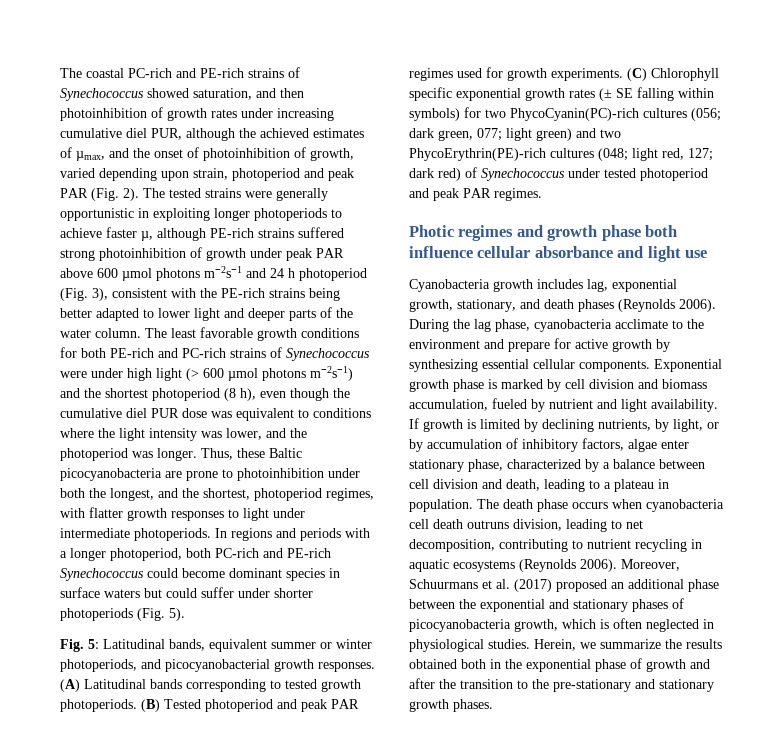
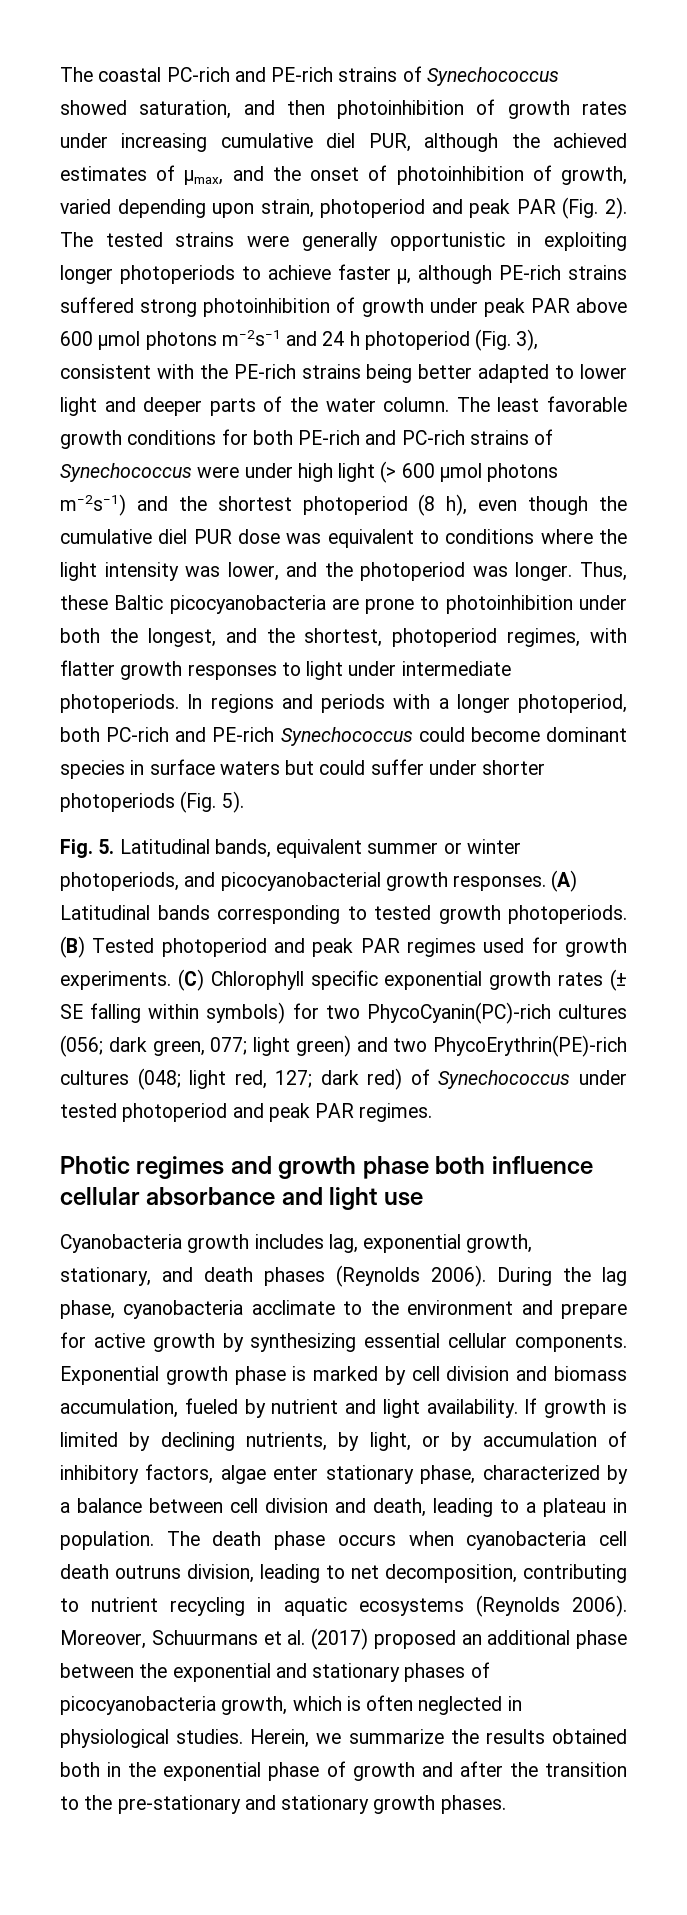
[88,639,99,649] 5: -> [98,839,115,854] 5.

